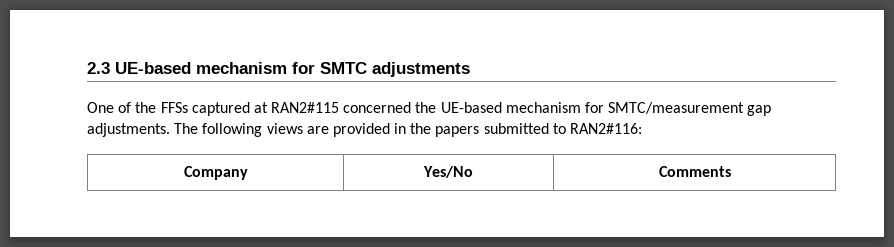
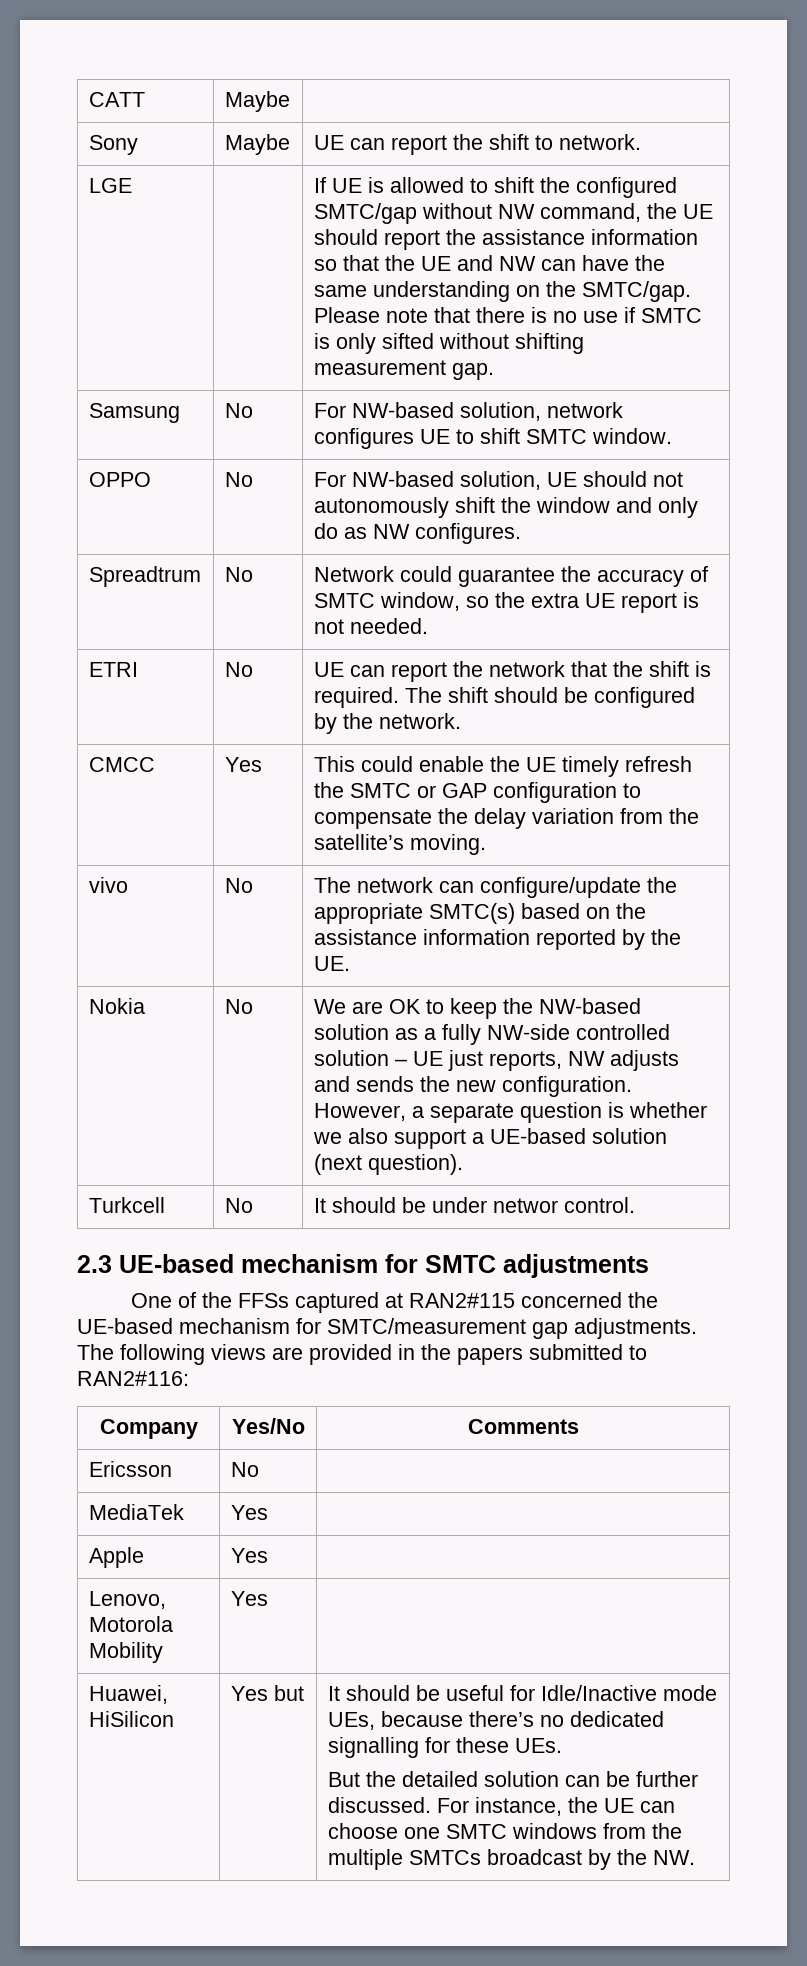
(87, 68) none -> [88,92,145,107] [224,91,290,112] [88,135,138,155] [224,134,290,155] [313,134,641,155] [88,178,132,193] [313,177,677,198] [313,203,713,224] [313,229,698,250] [313,255,665,271] [313,281,691,302] [313,307,702,323] [313,333,584,354] [313,360,494,380] [88,403,180,423] [224,403,253,418] [313,402,623,421] [313,428,672,449] [88,472,151,487] [224,472,253,487] [313,471,683,490] [313,497,698,518] [313,523,521,544] [88,566,201,587] [224,567,253,582] [313,566,708,587] [313,592,699,613] [313,618,428,634] [88,662,138,677] [224,662,253,677] [313,661,711,682] [313,687,695,708] [313,713,461,734] [88,757,155,772] [224,757,262,772] [313,756,692,777] [313,782,641,803] [313,808,699,829] [313,834,486,855] [88,877,128,893] [224,878,253,893] [313,877,677,898] [313,903,646,924] [313,929,681,950] [313,956,350,971] [88,998,145,1014] [224,999,253,1014] [313,998,641,1019] [313,1024,670,1045] [313,1050,679,1071] [313,1076,632,1097] [313,1102,707,1123] [312,1128,667,1149] [313,1154,463,1175] [88,1197,165,1213] [224,1198,253,1213] [313,1197,635,1213] CATT | Maybe | // Sony | Maybe | UE can report the shift to network. // LGE | | If UE is allowed to shift the configured SMTC/gap without NW command, the UE should report the assistance information so that the UE and NW can have the same understanding on the SMTC/gap. Please note that there is no use if SMTC is only sifted without shifting measurement gap. // Samsung | No | For NW-based solution, network configures UE to shift SMTC window. // OPPO | No | For NW-based solution, UE should not autonomously shift the window and only do as NW configures. // Spreadtrum | No | Network could guarantee the accuracy of SMTC window, so the extra UE report is not needed. // ETRI | No | UE can report the network that the shift is required. The shift should be configured by the network. // CMCC | Yes | This could enable the UE timely refresh the SMTC or GAP configuration to compensate the delay variation from the satellite’s moving. // vivo | No | The network can configure/update the appropriate SMTC(s) based on the assistance information reported by the UE. // Nokia | No | We are OK to keep the NW-based solution as a fully NW-side controlled solution – UE just reports, NW adjusts and sends the new configuration. However, a separate question is whether we also support a UE-based solution (next question). // Turkcell | No | It should be under networ control. //
(731, 171) none -> [88,1461,172,1477] [230,1462,259,1477] [88,1504,184,1520] [230,1505,268,1520] [88,1547,144,1568] [230,1548,268,1563] [88,1591,166,1609] [88,1616,173,1632] [88,1642,163,1663] [230,1591,268,1606] [88,1685,168,1704] [88,1711,174,1727] [230,1685,304,1701] [327,1685,717,1701] [327,1711,664,1730] [327,1737,562,1758] [327,1771,698,1787] [327,1797,675,1816] [327,1823,682,1839] [327,1849,695,1870] // Ericsson | No | // MediaTek | Yes | // Apple | Yes | // Lenovo, Motorola Mobility | Yes | // Huawei, HiSilicon | Yes but | It should be useful for Idle/Inactive mode UEs, because there’s no dedicated signalling for these UEs. // But the detailed solution can be further discussed. For instance, the UE can choose one SMTC windows from the multiple SMTCs broadcast by the NW.

